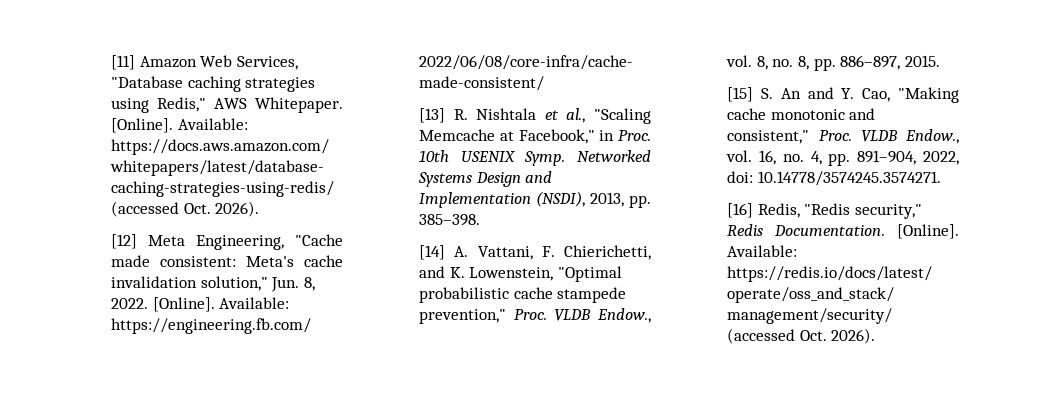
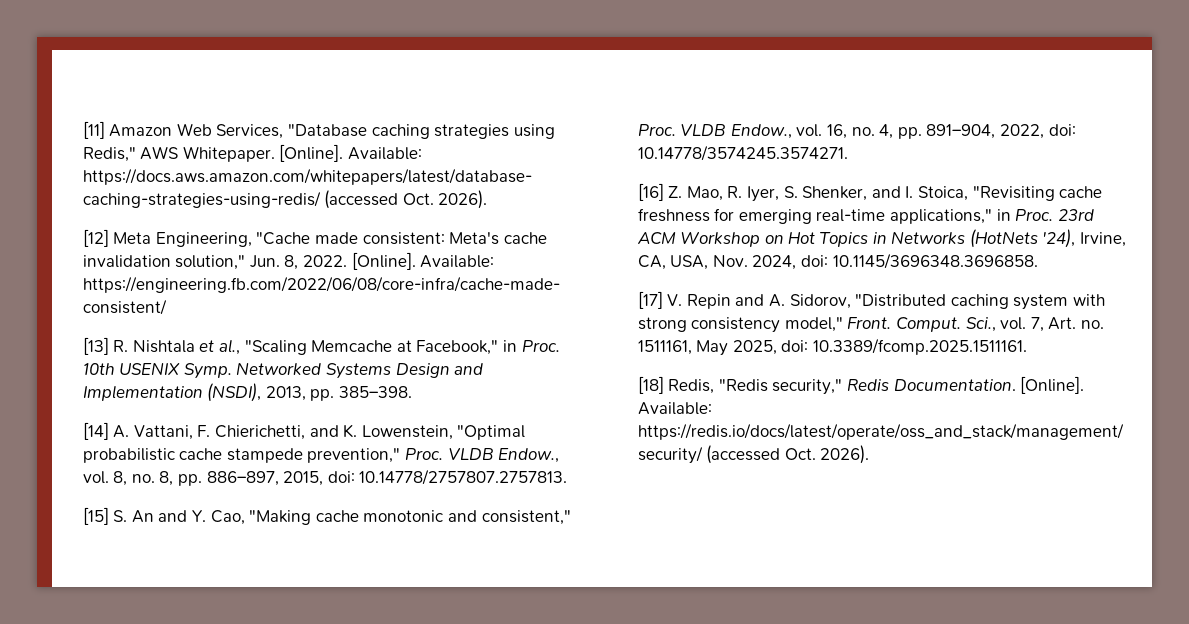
[904,55,940,67] 2015. -> [283,469,568,486] 2015, doi: 10.14778/2757807.2757813.
(754, 210) none -> [668,186,1103,202] [637,208,1094,224] [636,229,1126,248] [637,253,1038,270] [637,291,1105,310] [637,317,1104,333] [637,338,1028,356] [637,376,664,394] Z. Mao, R. Iyer, S. Shenker, and I. Stoica, "Revisiting cache freshness for emerging real-time applications," in Proc. 23rd ACM Workshop on Hot Topics in Networks (HotNets '24), Irvine, CA, USA, Nov. 2024, doi: 10.1145/3696348.3696858. // [17] V. Repin and A. Sidorov, "Distributed caching system with strong consistency model," Front. Comput. Sci., vol. 7, Art. no. 1511161, May 2025, doi: 10.3389/fcomp.2025.1511161. // [18]

